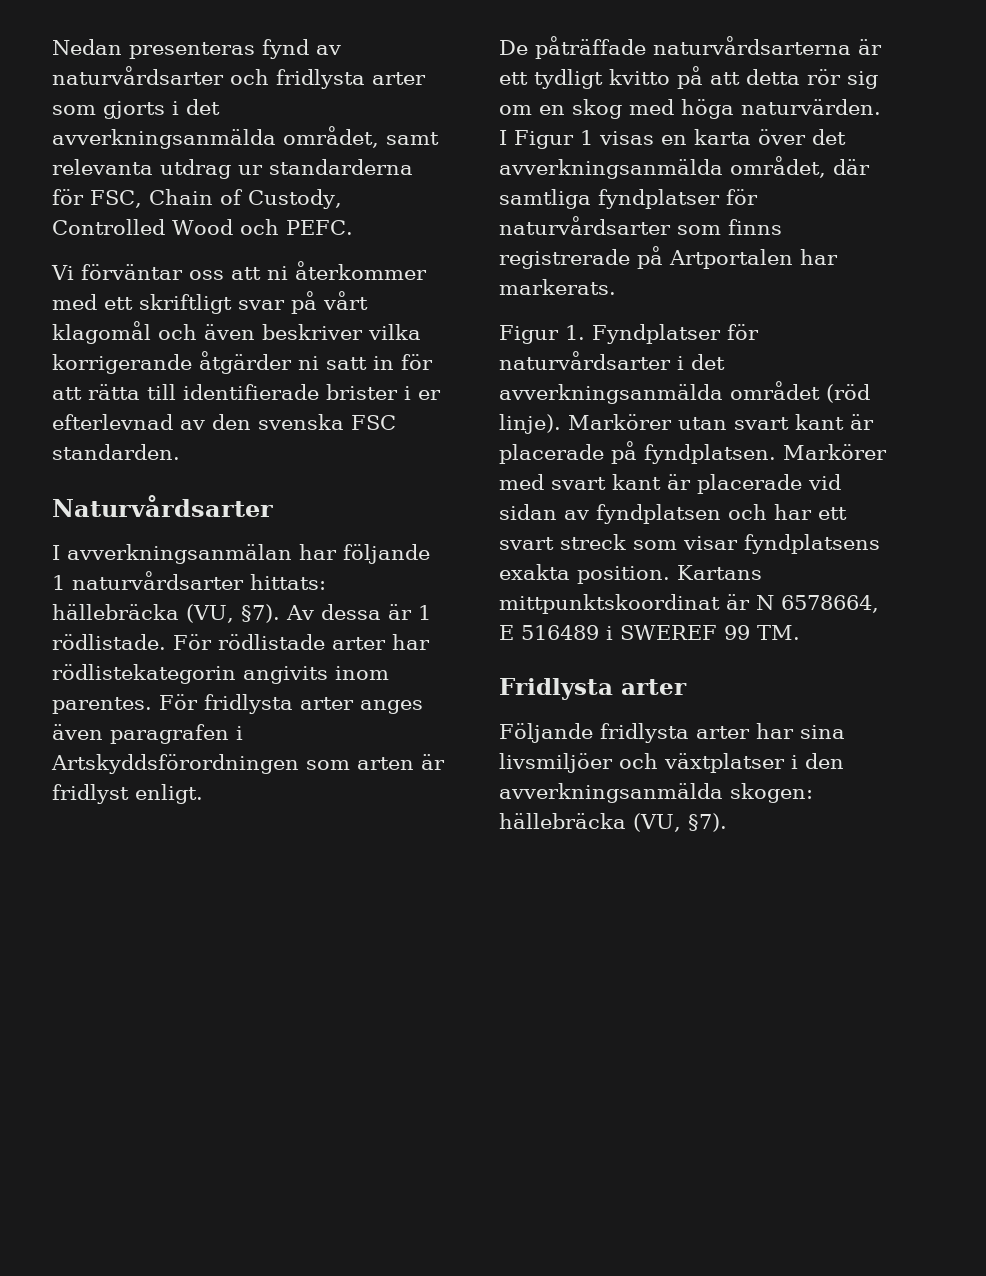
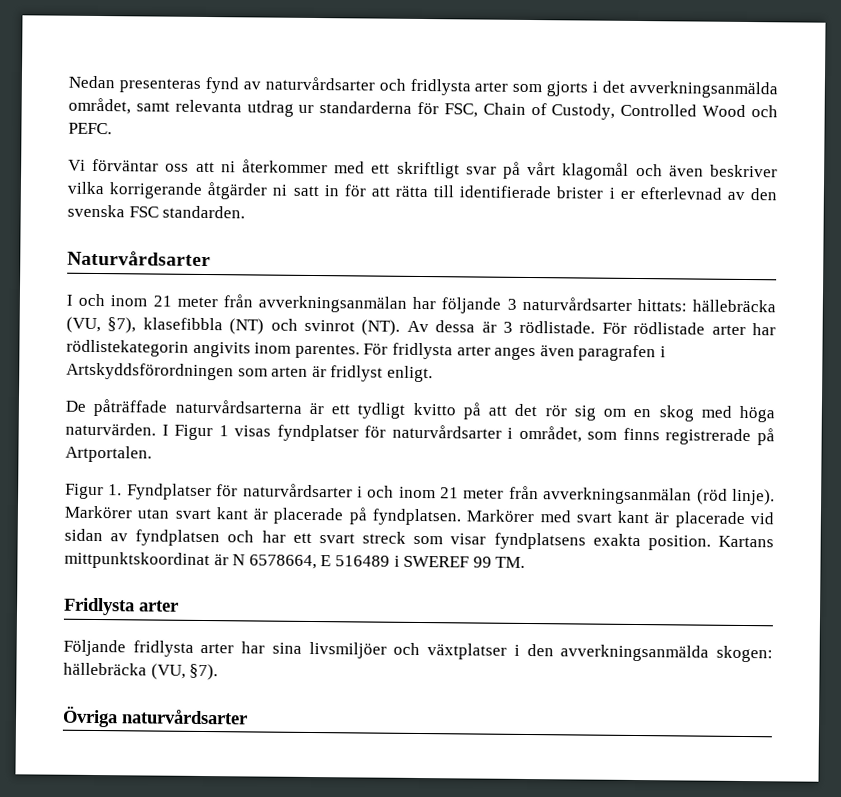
(60, 552) none -> [78,293,253,308] och inom 21 meter från
[52,575,65,590] 1 -> [506,298,517,310] 3
[240,604,280,623] §7). -> [107,317,401,336] §7), klasefibbla (NT) och svinrot (NT).
[417,605,431,620] 1 -> [502,321,513,333] 3
[746,69,800,85] detta -> [514,403,538,417] det
[661,129,846,145] [499,156,870,179] [499,189,591,209] en karta över det avverkningsanmälda området, där samtliga -> (272, 431) none
(671, 225) none -> [507,425,582,443] i området,
[669,249,838,269] [499,279,616,295] Artportalen har markerats. -> [65,445,152,463] Artportalen.
[691,354,725,370] [499,381,820,404] det avverkningsanmälda området -> [367,485,693,505] och inom 21 meter från avverkningsanmälan
(727, 822) none -> [62,705,248,728] // Övriga naturvårdsarter

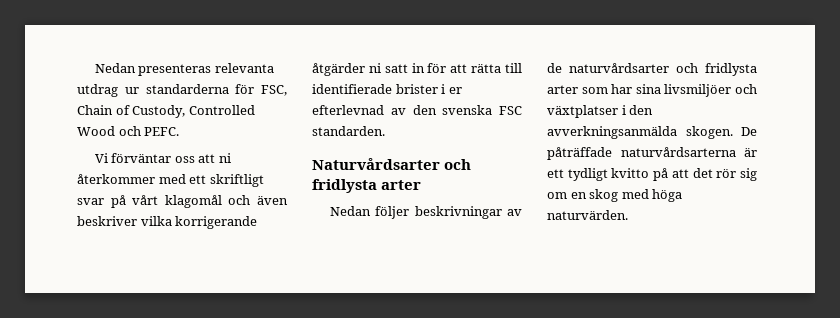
[204,76,778,99] [68,97,170,115] fynd av naturvårdsarter och fridlysta arter som gjorts i det avverkningsanmälda området, samt -> (212, 70) none
[66,293,776,314] [66,316,776,336] [66,339,666,362] [66,362,433,383] // I och inom 21 meter från avverkningsanmälan har följande 3 naturvårdsarter hittats: hällebräcka (VU, §7), klasefibbla (NT) och svinrot (NT). Av dessa är 3 rödlistade. För rödlistade arter har rödlistekategorin angivits inom parentes. För fridlysta arter anges även paragrafen i Artskyddsförordningen som arten är fridlyst enligt. // -> [444,159,472,170] [312,179,422,193] [329,206,522,219] [547,63,757,76] [547,84,757,97] [547,105,654,118] [547,126,733,139] och fridlysta arter // Nedan följer beskrivningar av de naturvårdsarter och fridlysta arter som har sina livsmiljöer och växtplatser i den avverkningsanmälda skogen.
[161,424,775,446] [65,445,152,463] [65,483,775,506] [64,505,775,529] [64,528,774,551] [64,551,526,570] [63,597,179,616] [63,639,774,663] [63,662,219,681] [62,705,248,728] I Figur 1 visas fyndplatser för naturvårdsarter i området, som finns registrerade på Artportalen. // Figur 1. Fyndplatser för naturvårdsarter i och inom 21 meter från avverkningsanmälan (röd linje). Markörer utan svart kant är placerade på fyndplatsen. Markörer med svart kant är placerade vid sidan av fyndplatsen och har ett svart streck som visar fyndplatsens exakta position. Kartans mittpunktskoordinat är N 6578664, E 516489 i SWEREF 99 TM. // Fridlysta arter // Följande fridlysta arter har sina livsmiljöer och växtplatser i den avverkningsanmälda skogen: hällebräcka (VU, §7). // Övriga naturvårdsarter -> (628, 215) none

